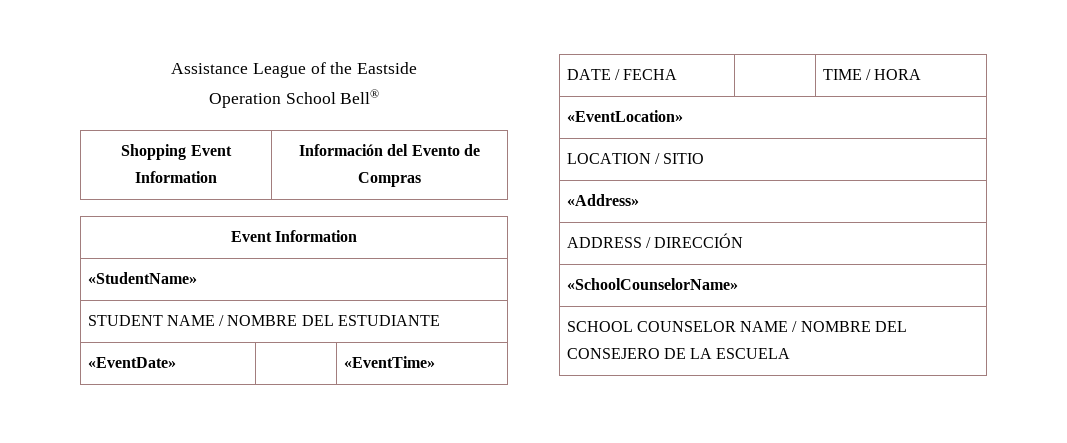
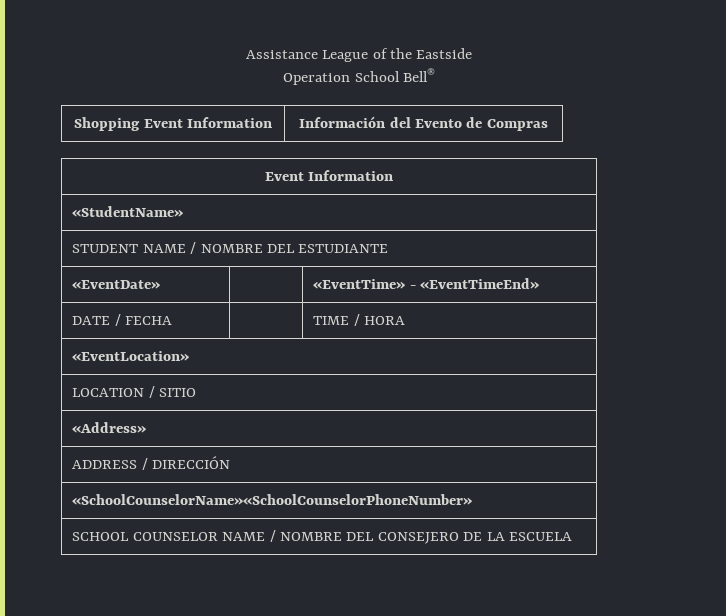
(435, 362) none -> [409,278,540,289] - «EventTimeEnd»
[566,278,738,290] «SchoolCounselorName» -> [72,494,473,505] «SchoolCounselorName»«SchoolCounselorPhoneNumber»

